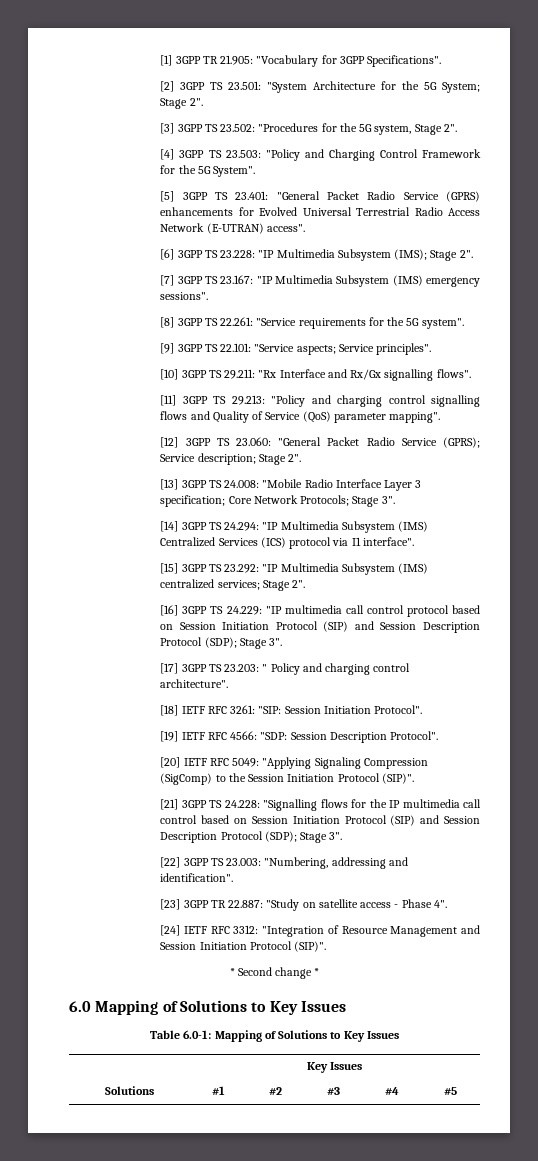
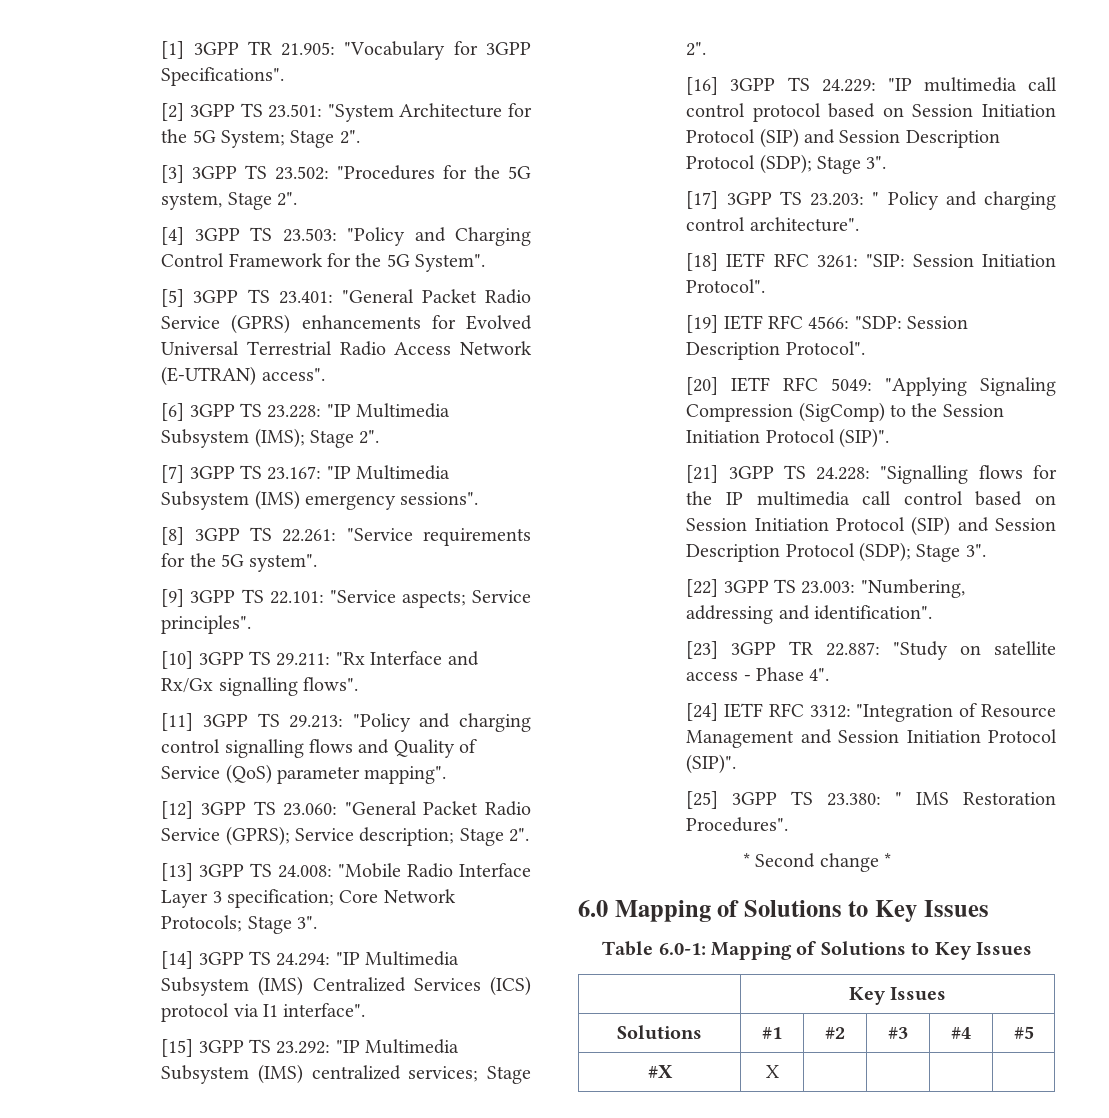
(327, 946) none -> [686,791,1056,809] [686,817,789,832] // [25] 3GPP TS 23.380: " IMS Restoration Procedures".
(457, 1091) none -> [647,1065,673,1078] [765,1065,779,1078] // #X | X | | | |

